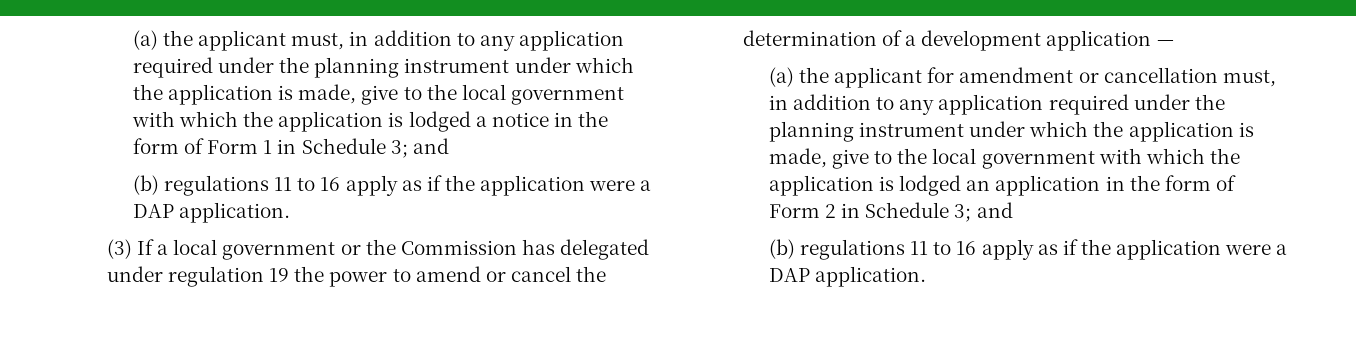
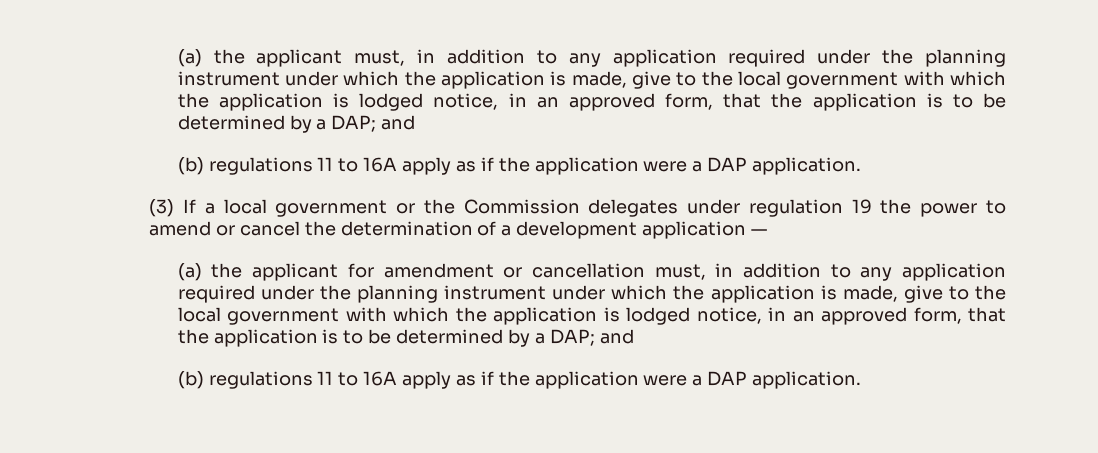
[475,111,609,127] [132,138,449,158] [132,175,341,196] a notice in the form of Form 1 in Schedule 3; and // (b) regulations 11 to 16 -> [433,93,1006,111] [177,115,416,133] [177,157,398,175] notice, in an approved form, that the application is to be determined by a DAP; and // (b) regulations 11 to 16A
[521,239,650,260] has delegated -> [588,199,679,217] delegates
[966,175,1236,196] [768,202,1013,222] [768,239,977,260] an application in the form of Form 2 in Schedule 3; and // (b) regulations 11 to 16 -> [696,307,1006,325] [177,329,634,347] [177,371,398,389] notice, in an approved form, that the application is to be determined by a DAP; and // (b) regulations 11 to 16A

